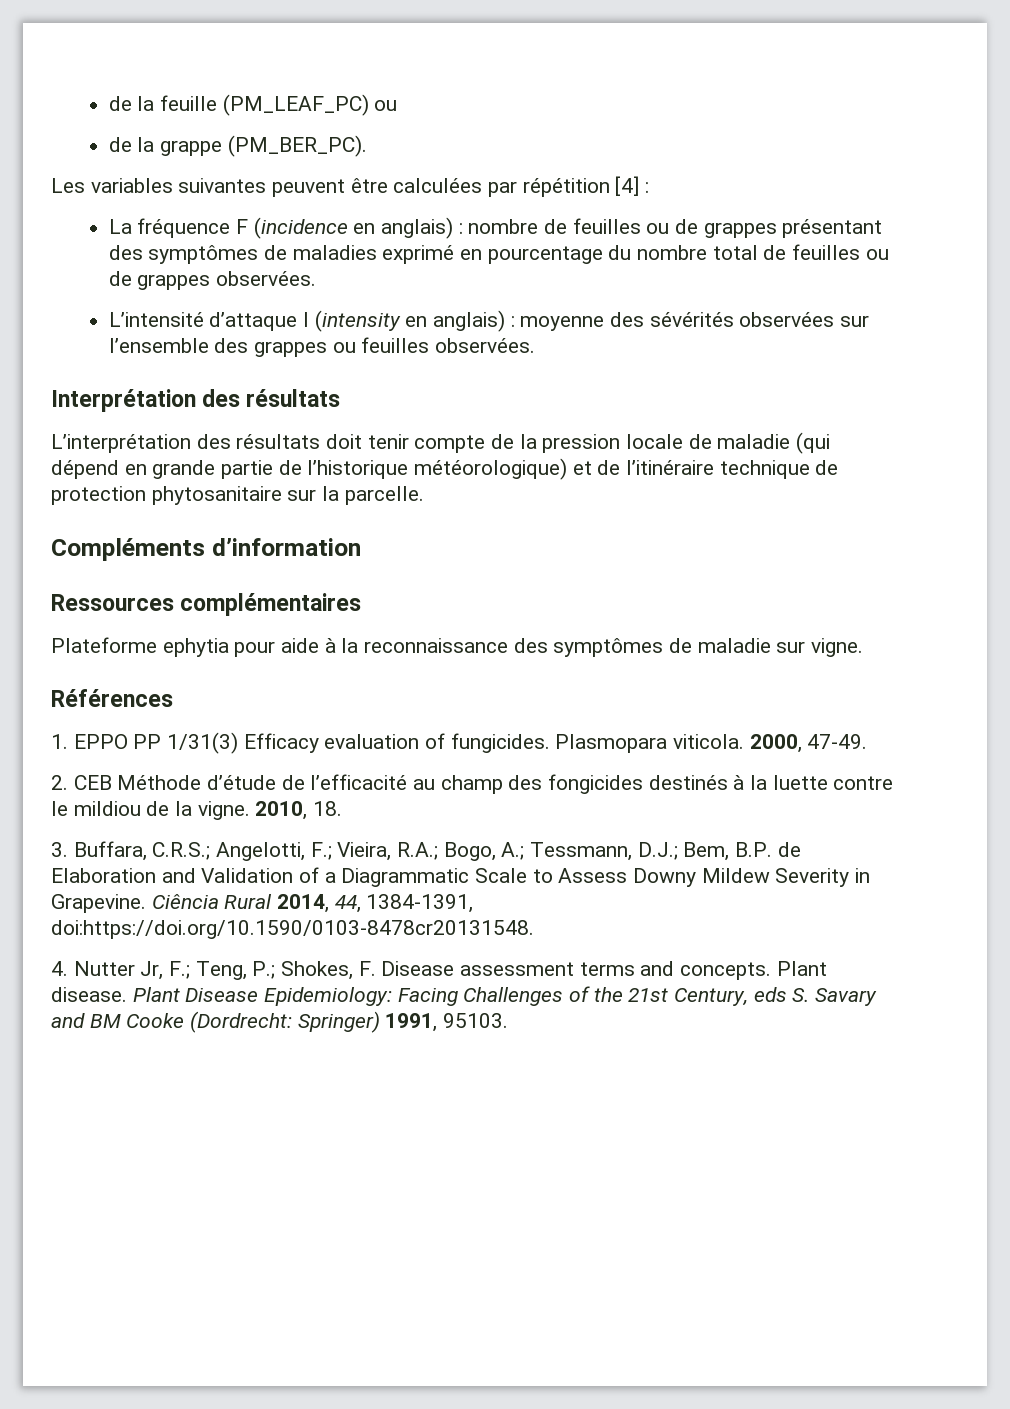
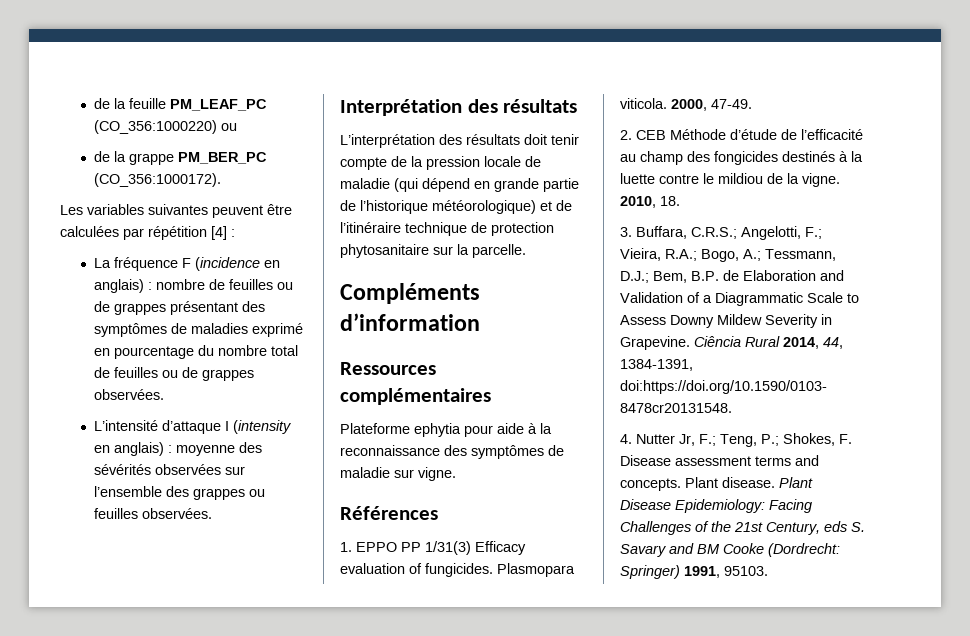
[222,94,369,116] (PM_LEAF_PC) -> [170,99,268,111] [94,120,218,134] PM_LEAF_PC (CO_356:1000220)
[227,135,367,157] (PM_BER_PC). -> [178,152,268,164] [94,173,222,187] PM_BER_PC (CO_356:1000172).

